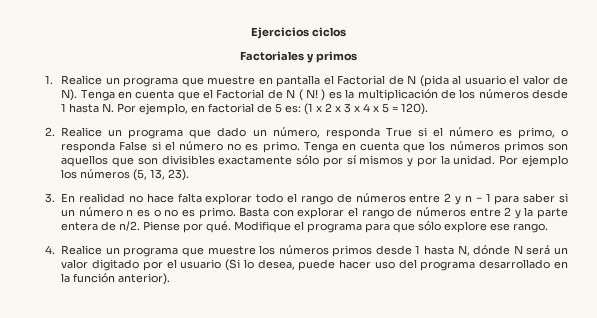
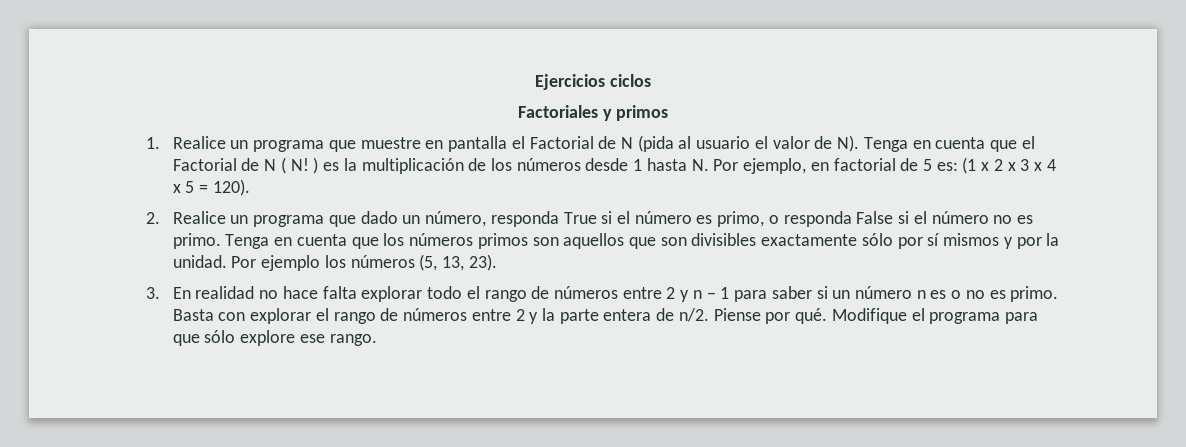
[45,245,569,257] [61,259,568,271] [61,273,171,285] // 4. Realice un programa que muestre los números primos desde 1 hasta N, dónde N será un valor digitado por el usuario (Si lo desea, puede hacer uso del programa desarrollado en la función anterior). -> (377, 340) none

